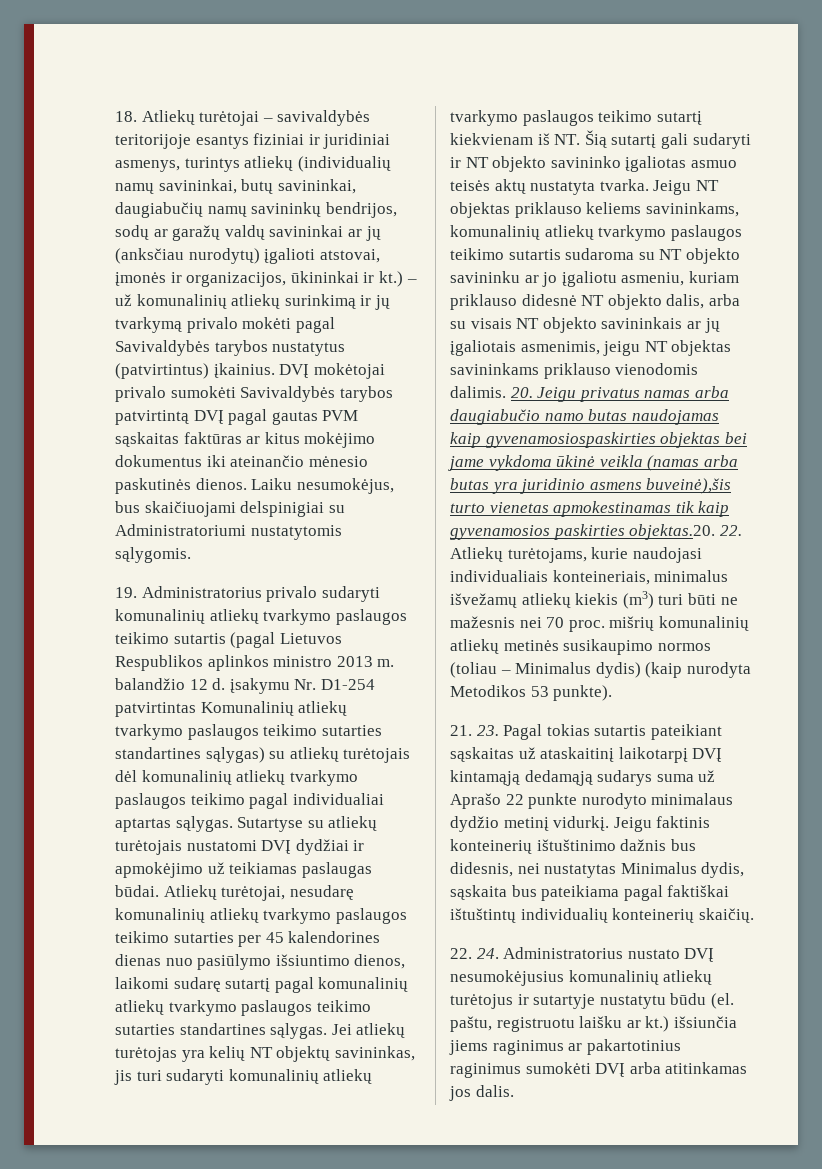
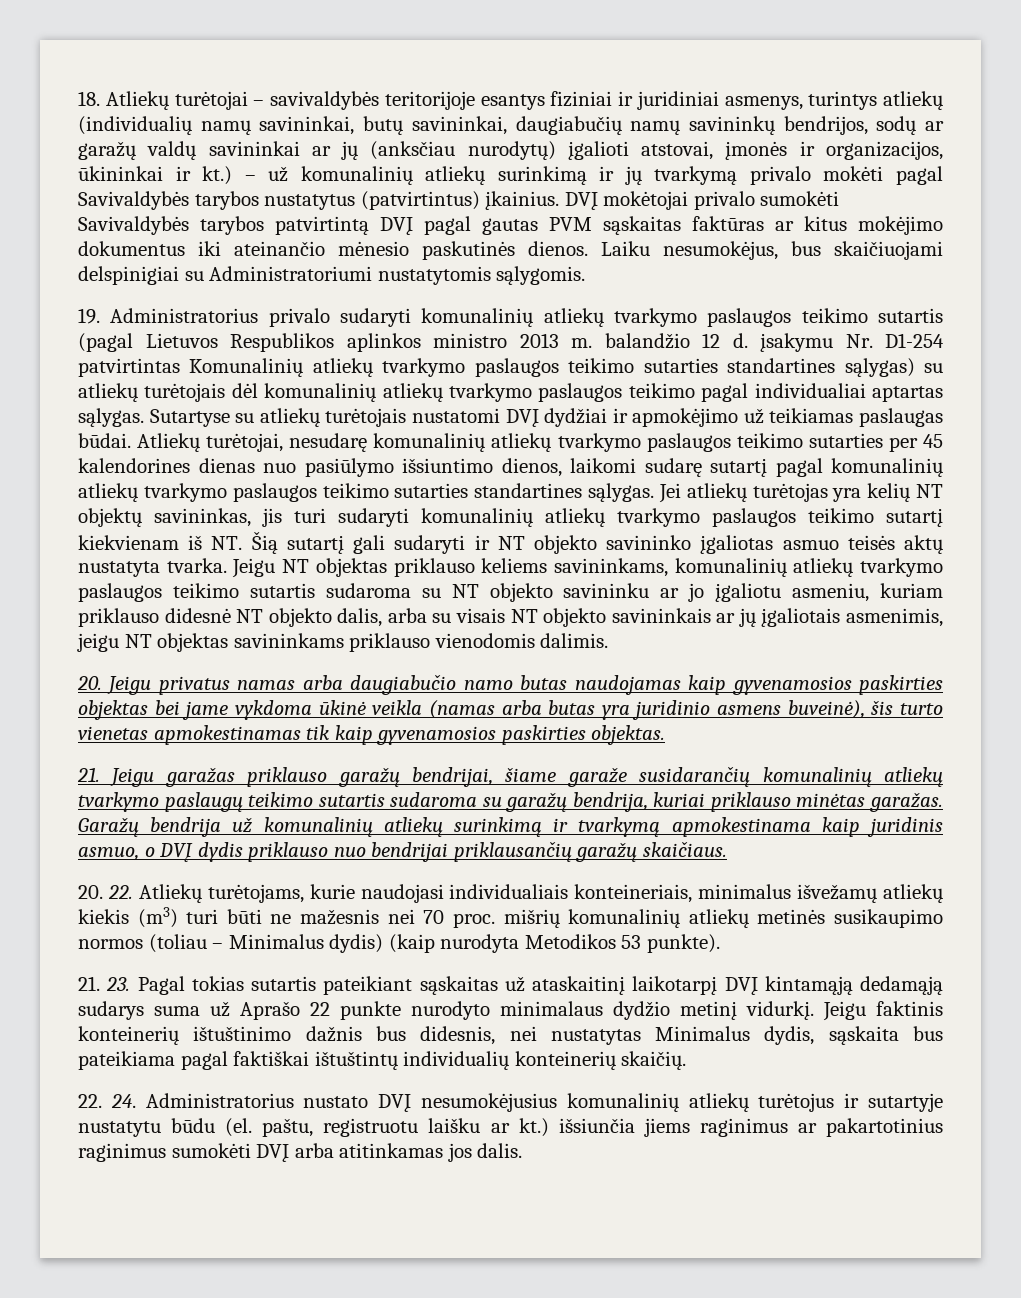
(506, 392) none -> (609, 640) //
[485,432,656,448] gyvenamosiospaskirties -> [731,675,944,695] gyvenamosios paskirties
[646,478,732,494] buveinė),šis -> [787,700,894,719] buveinė), šis
[629,524,716,540] objektas.20. -> [591,725,666,745] [77,766,944,787] [78,792,943,812] [78,817,943,837] [78,841,727,862] [78,885,103,899] objektas. // 21. Jeigu garažas priklauso garažų bendrijai, šiame garaže susidarančių komunalinių atliekų tvarkymo paslaugų teikimo sutartis sudaroma su garažų bendrija, kuriai priklauso minėtas garažas. Garažų bendrija už komunalinių atliekų surinkimą ir tvarkymą apmokestinama kaip juridinis asmuo, o DVĮ dydis priklauso nuo bendrijai priklausančių garažų skaičiaus. // 20.

